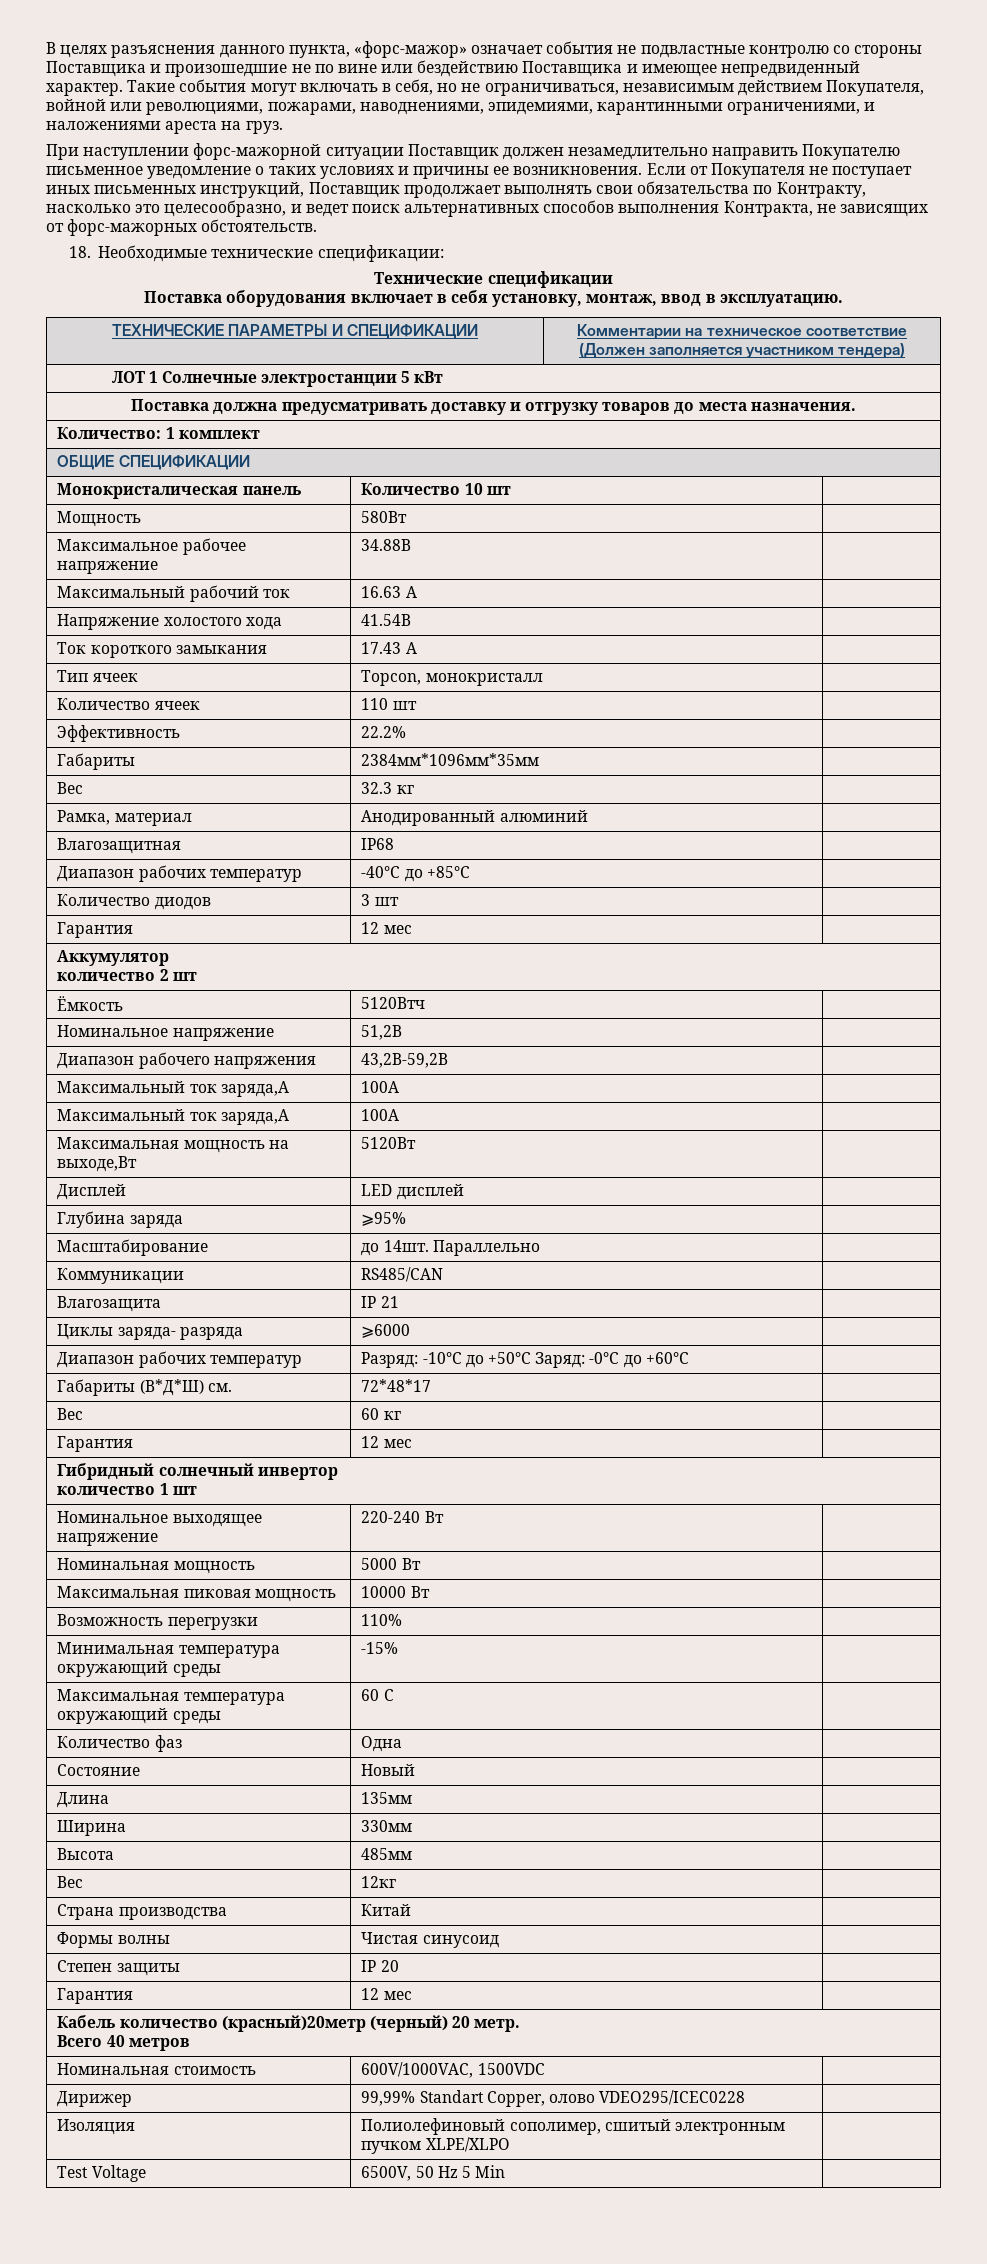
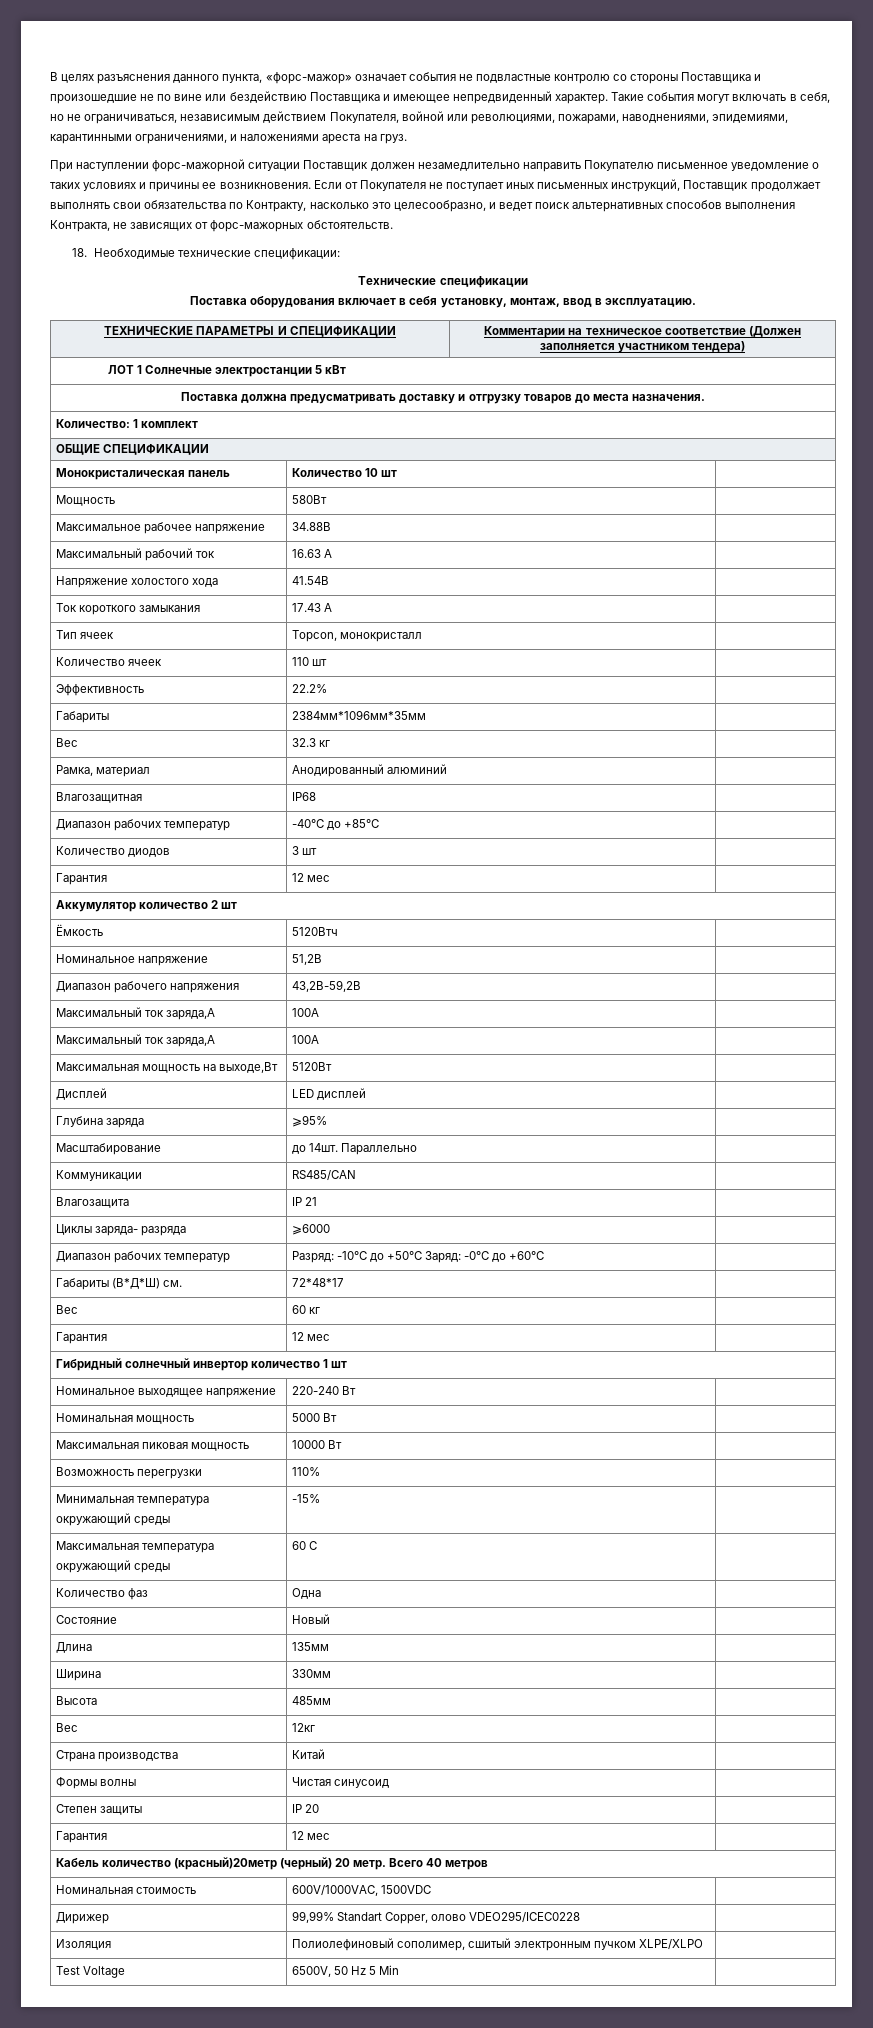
(170, 958) // -> (136, 906) none
(338, 1473) // -> (248, 1366) none
(521, 2025) // -> (387, 1865) none

